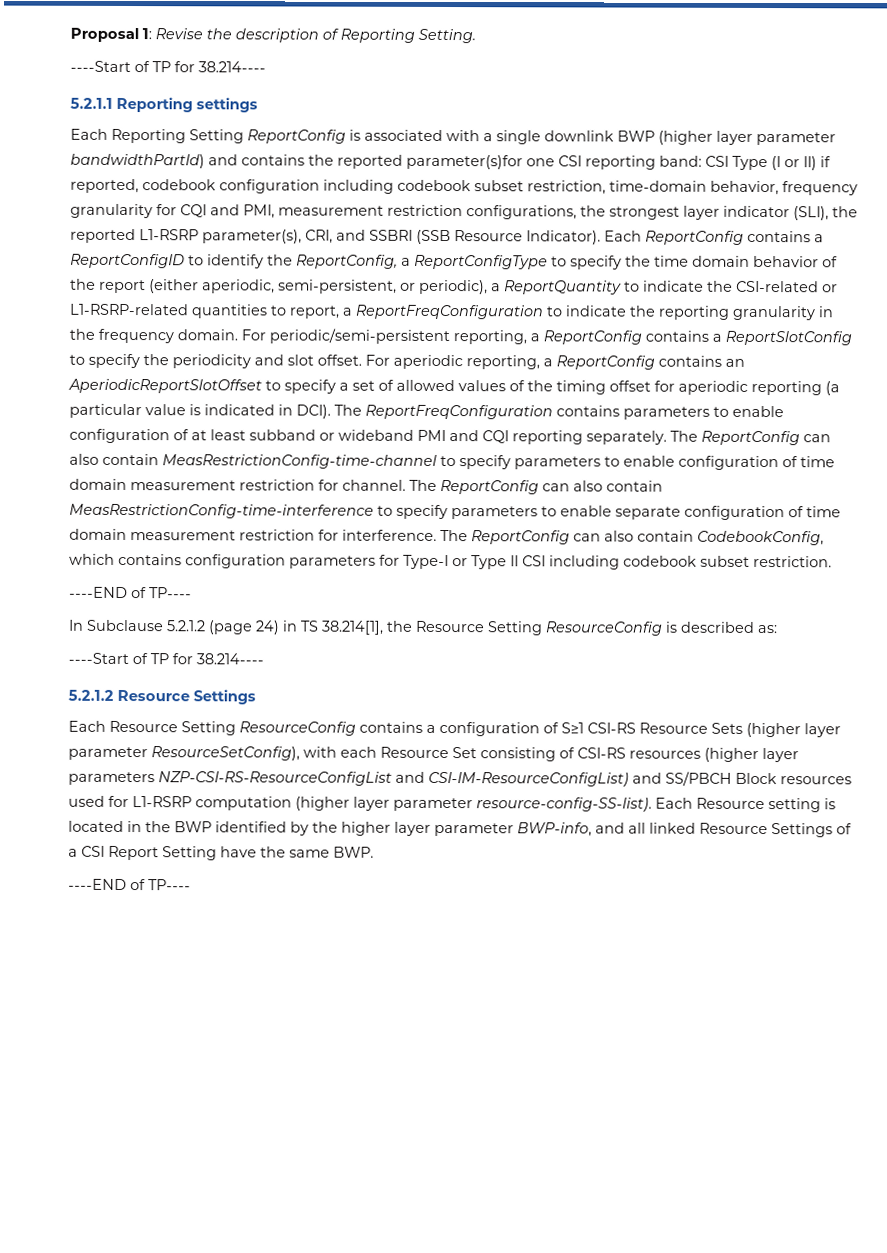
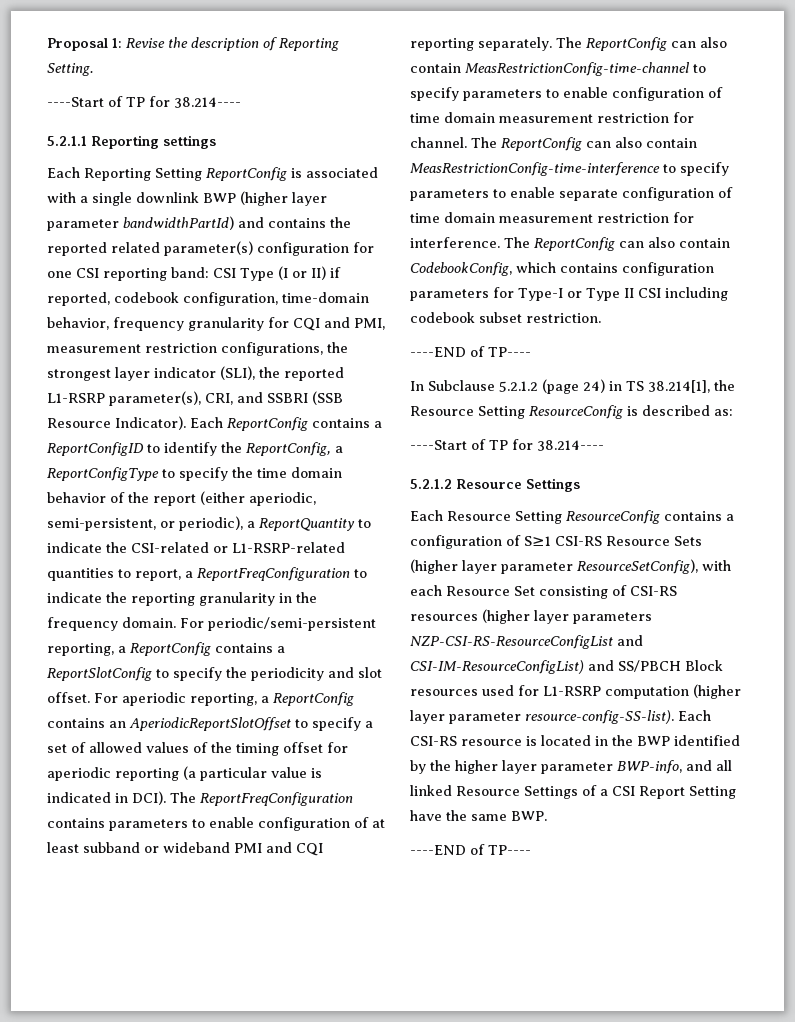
[406,154,523,170] parameter(s)for -> [111,241,374,256] related parameter(s) configuration for
[219,179,606,195] configuration including codebook subset restriction, -> [183,292,278,306] configuration,
[696,797,821,813] Resource setting -> [410,736,522,746] CSI-RS resource

